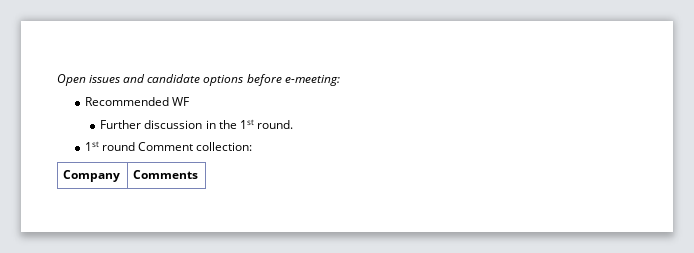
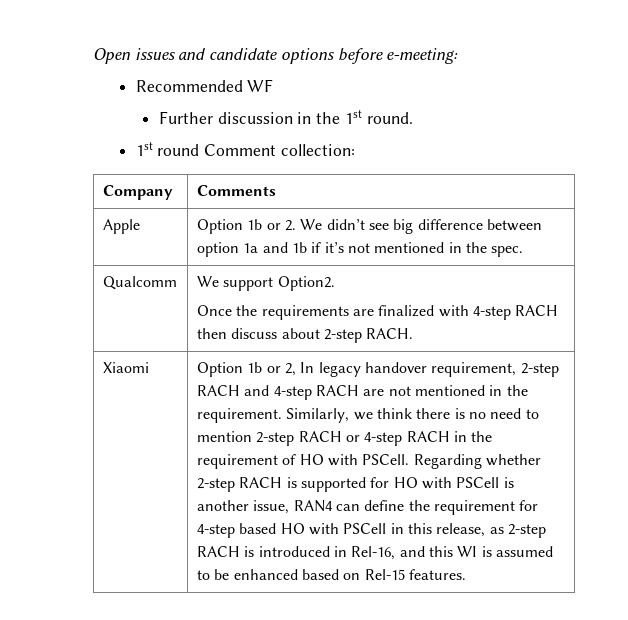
(199, 174) none -> [102,219,140,234] [196,219,542,234] [196,242,524,257] [102,276,177,290] [196,276,335,291] [196,305,559,320] [196,328,414,343] [102,362,149,373] [196,362,559,377] [196,385,528,400] [196,408,539,423] [196,431,493,446] [196,454,541,469] [196,477,514,492] [196,500,539,515] [196,523,546,538] [196,546,553,560] [196,569,466,580] // Apple | Option 1b or 2. We didn’t see big difference between option 1a and 1b if it’s not mentioned in the spec. // Qualcomm | We support Option2. // Once the requirements are finalized with 4-step RACH then discuss about 2-step RACH. // Xiaomi | Option 1b or 2, In legacy handover requirement, 2-step RACH and 4-step RACH are not mentioned in the requirement. Similarly, we think there is no need to mention 2-step RACH or 4-step RACH in the requirement of HO with PSCell. Regarding whether 2-step RACH is supported for HO with PSCell is another issue, RAN4 can define the requirement for 4-step based HO with PSCell in this release, as 2-step RACH is introduced in Rel-16, and this WI is assumed to be enhanced based on Rel-15 features.

